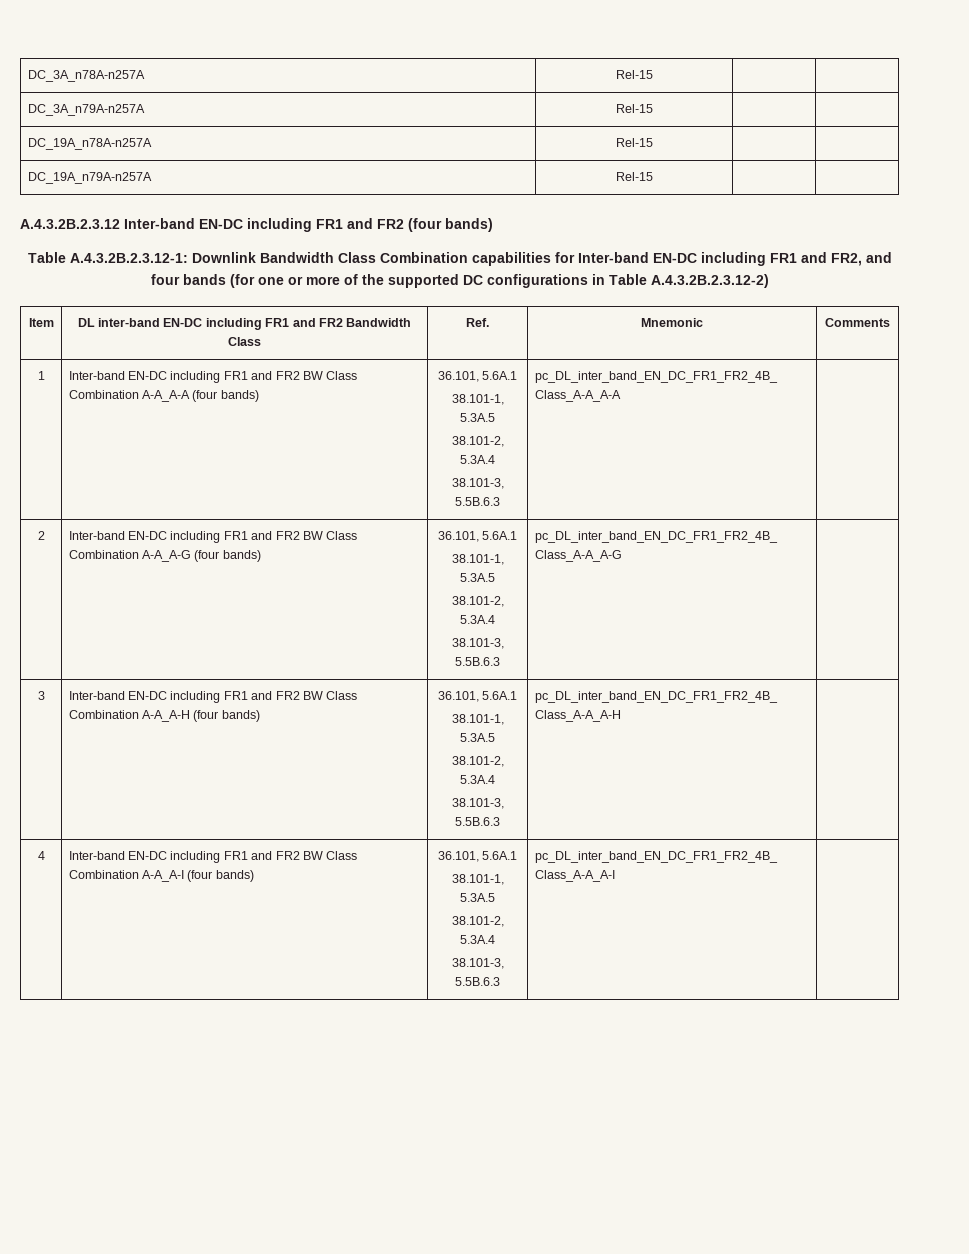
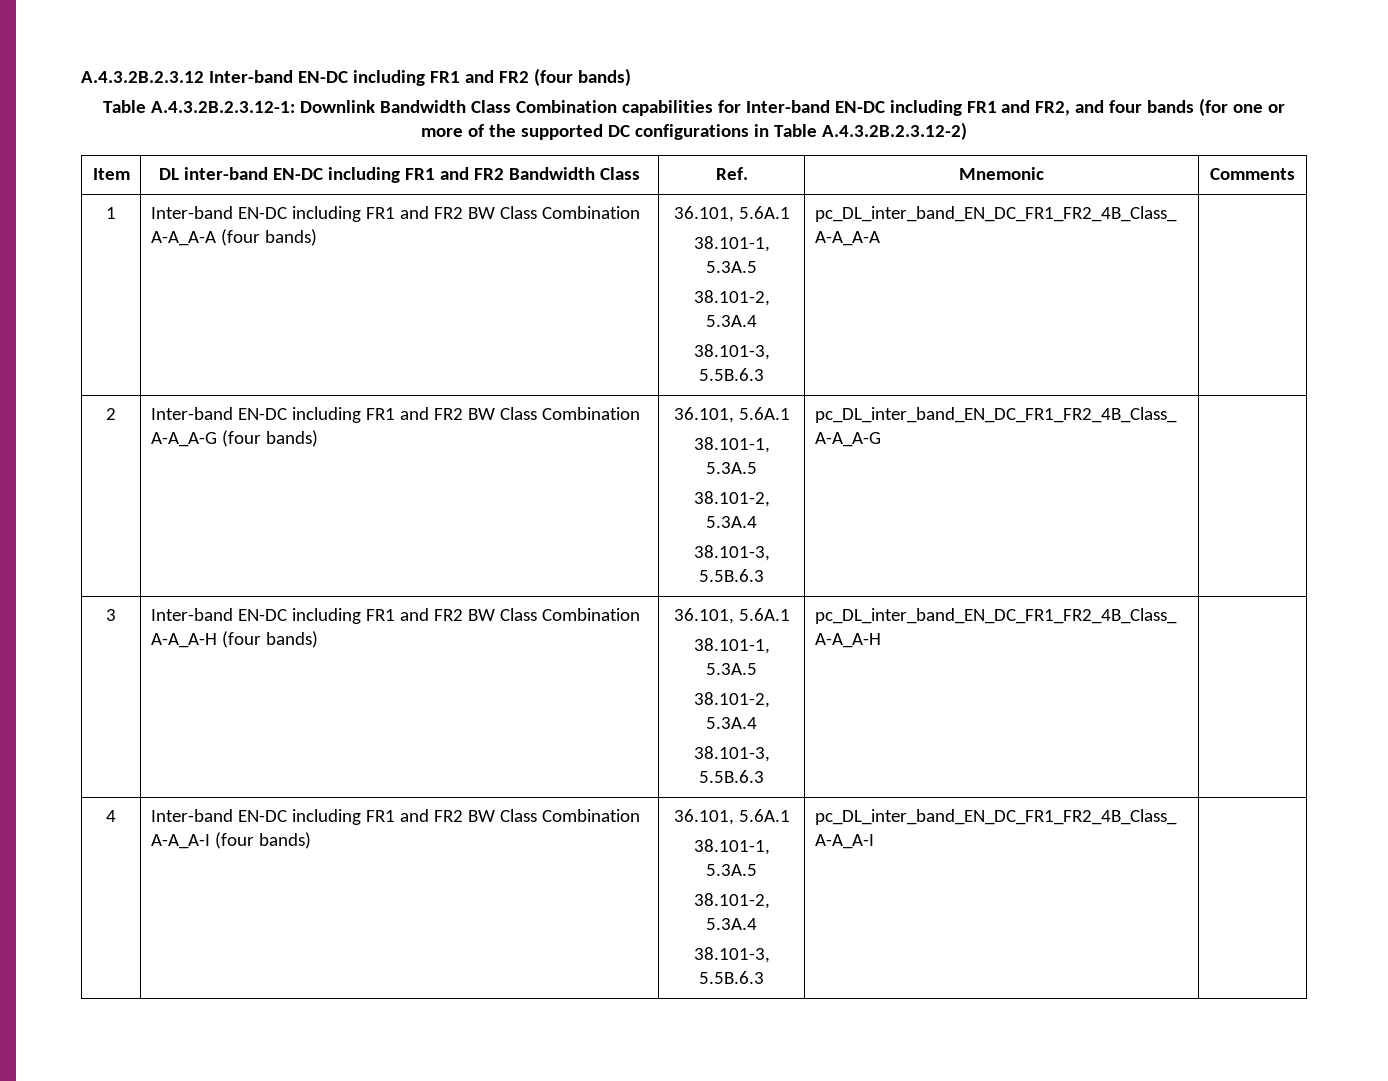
[27,70,145,82] [615,70,653,79] [27,104,145,116] [615,104,653,113] [27,138,152,150] [615,138,653,147] [27,172,152,184] [615,172,653,181] DC_3A_n78A-n257A | Rel-15 | | // DC_3A_n79A-n257A | Rel-15 | | // DC_19A_n78A-n257A | Rel-15 | | // DC_19A_n79A-n257A | Rel-15 | | // -> (81, 77) none

